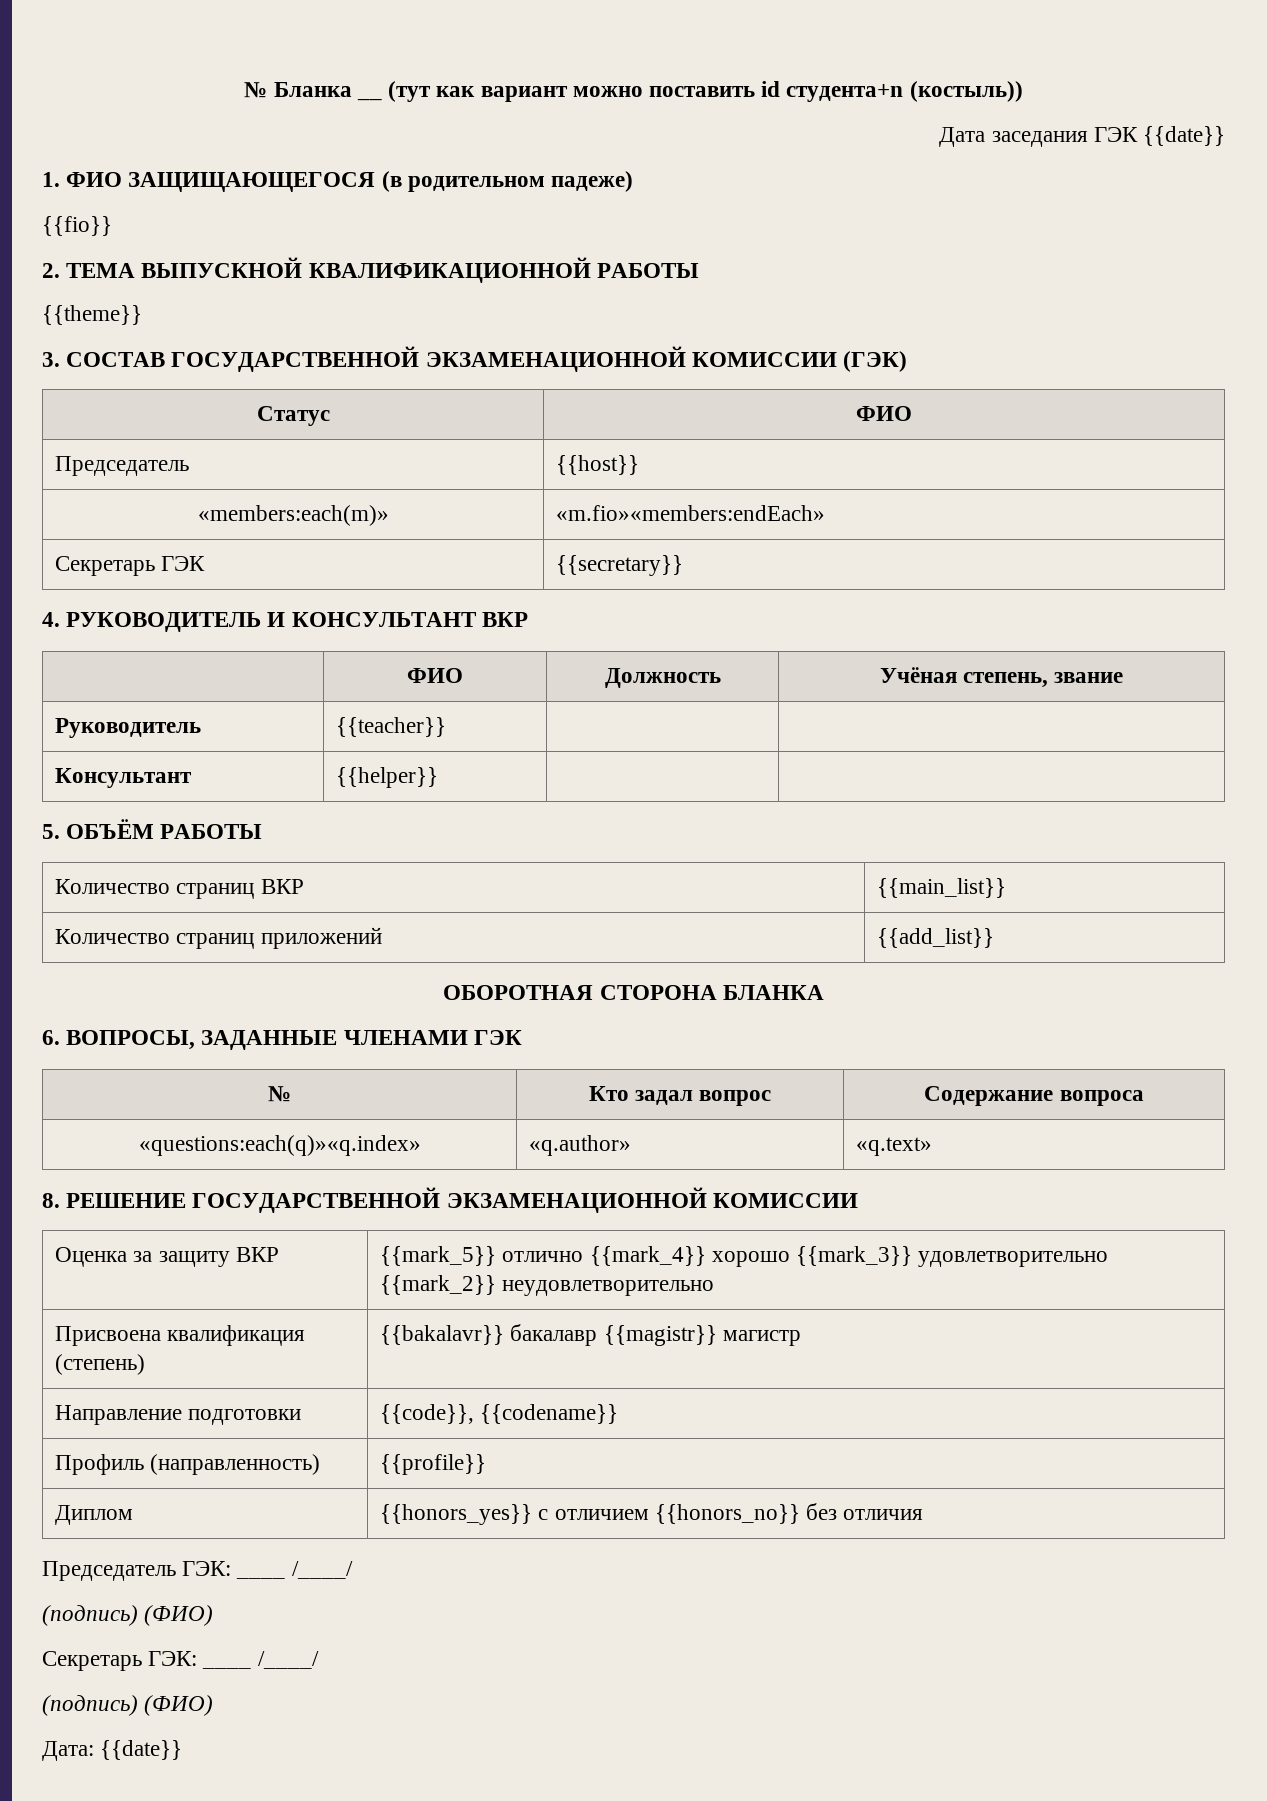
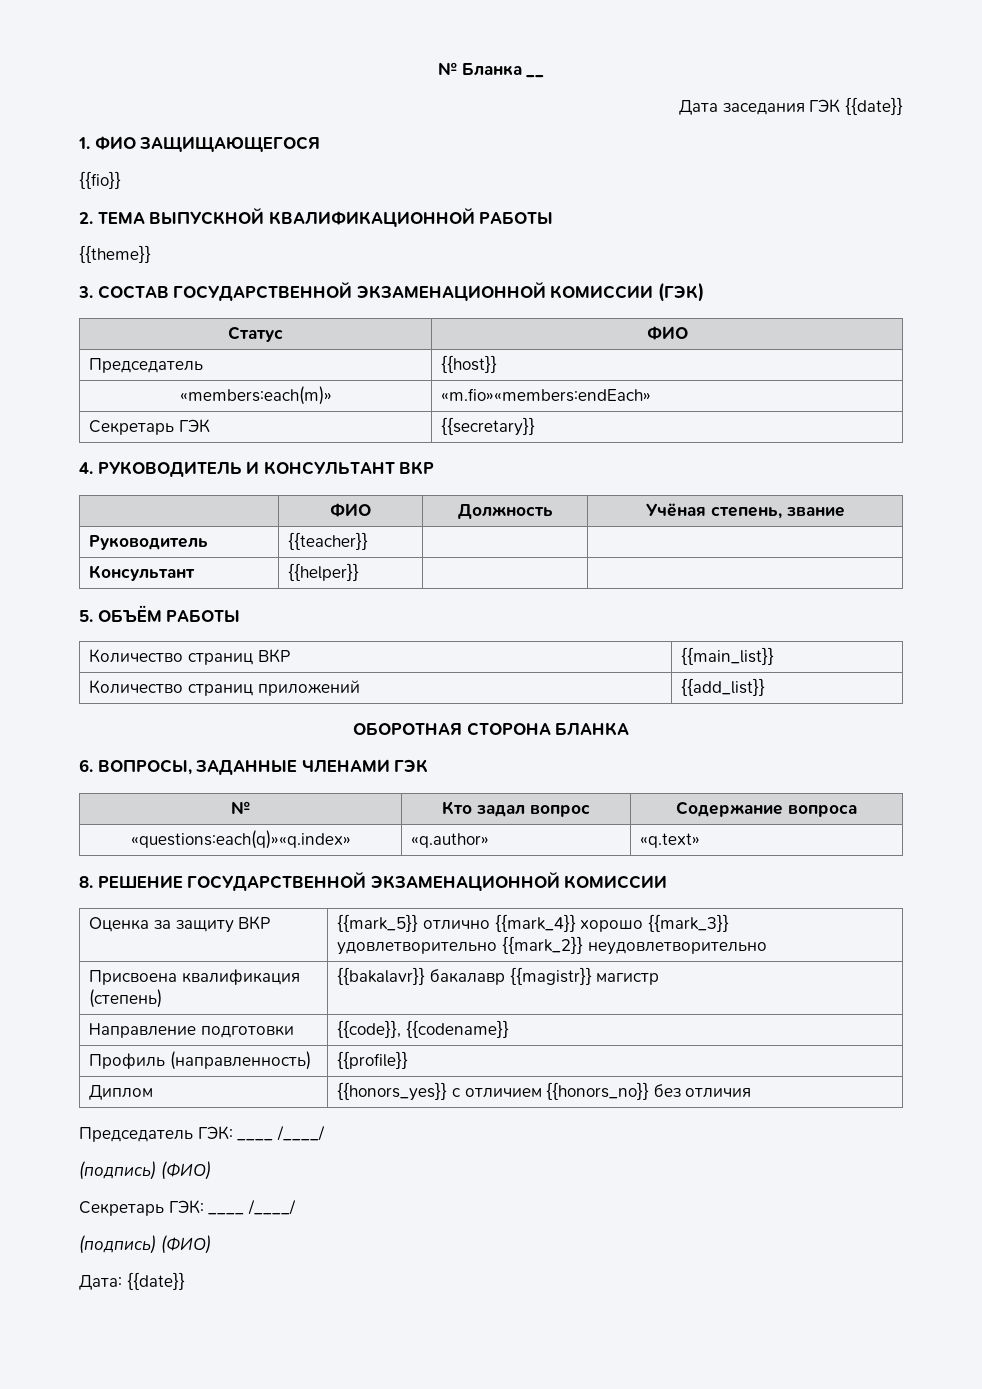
[388,81,1023,102] (тут как вариант можно поставить id студента+n (костыль)) -> (545, 76) none
[381,171,634,192] (в родительном падеже) -> (321, 144) none

